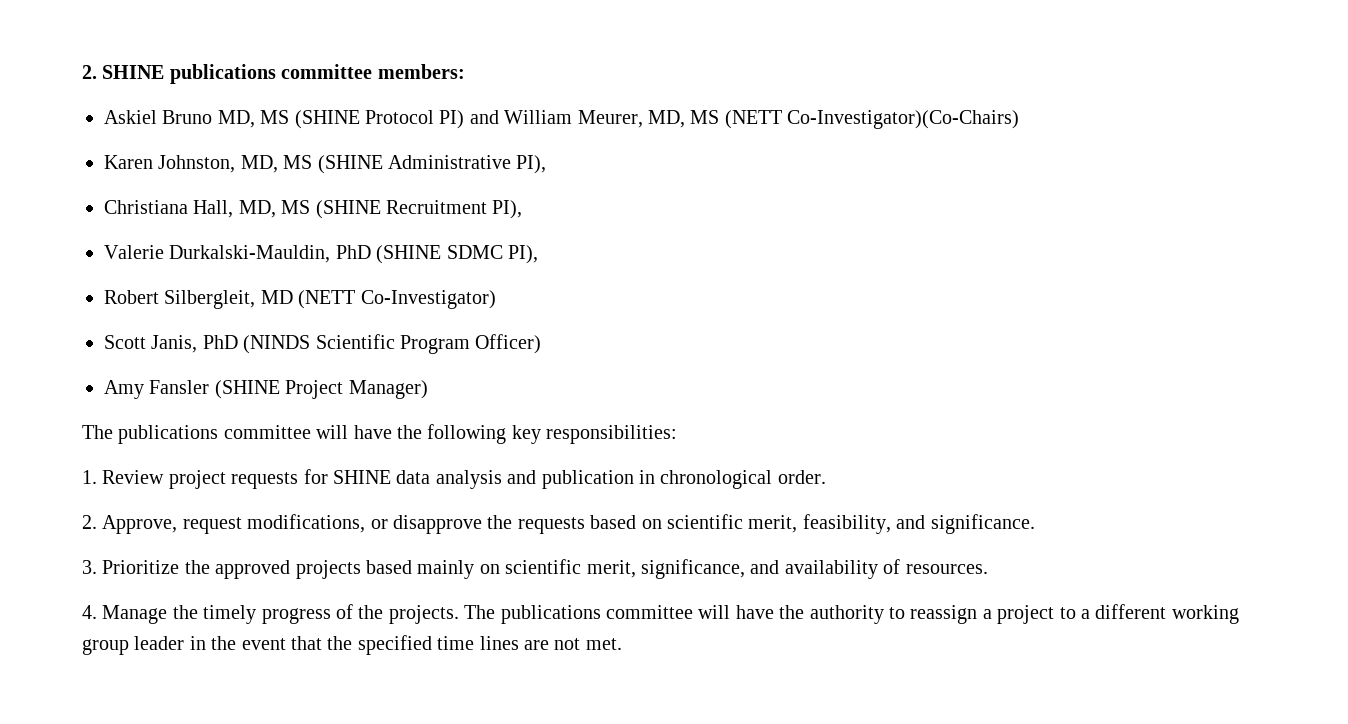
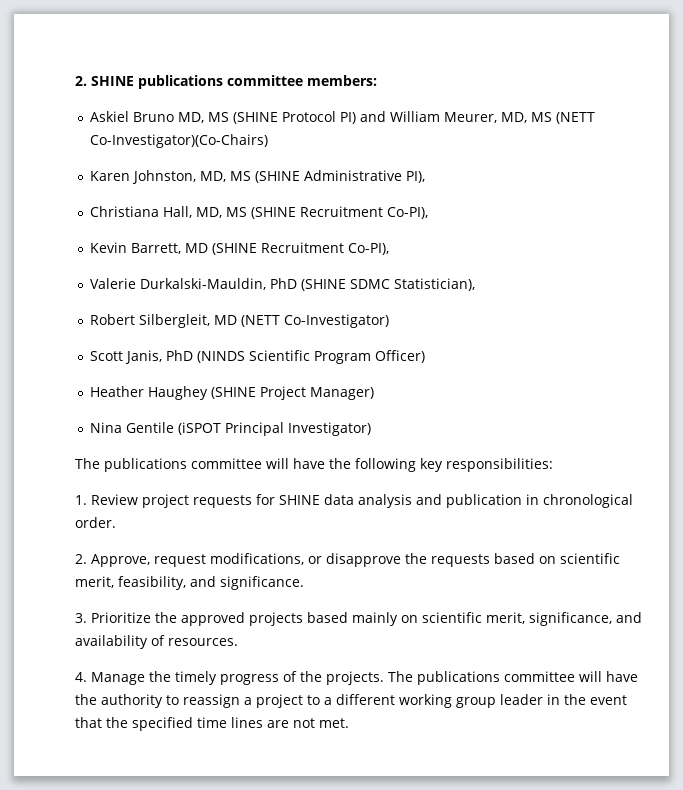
[492,200,523,219] PI), -> [386,207,428,219] [89,242,389,255] Co-PI), // Kevin Barrett, MD (SHINE Recruitment Co-PI),
[507,245,538,264] PI), -> [393,278,475,291] Statistician),
[104,380,210,399] Amy Fansler -> [89,386,208,400] Heather Haughey
(428, 389) none -> [89,422,371,436] // Nina Gentile (iSPOT Principal Investigator)

